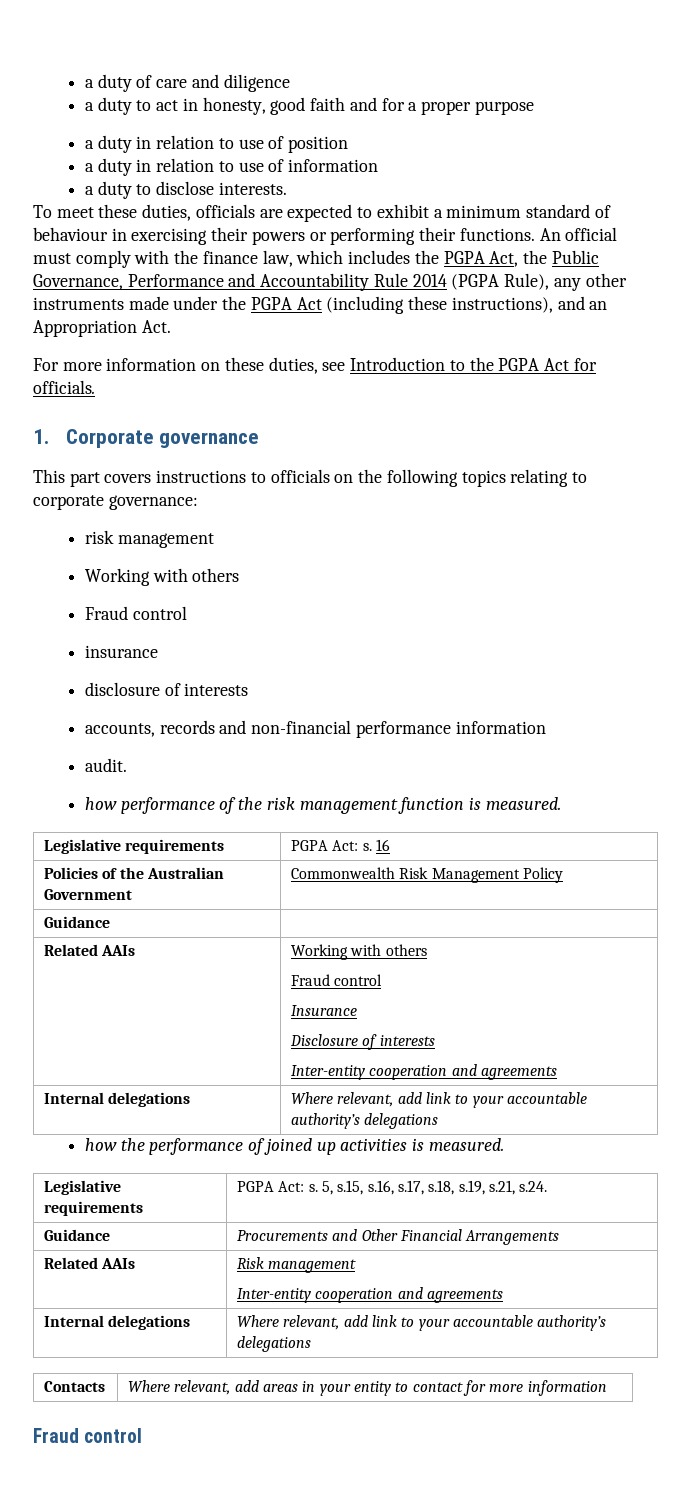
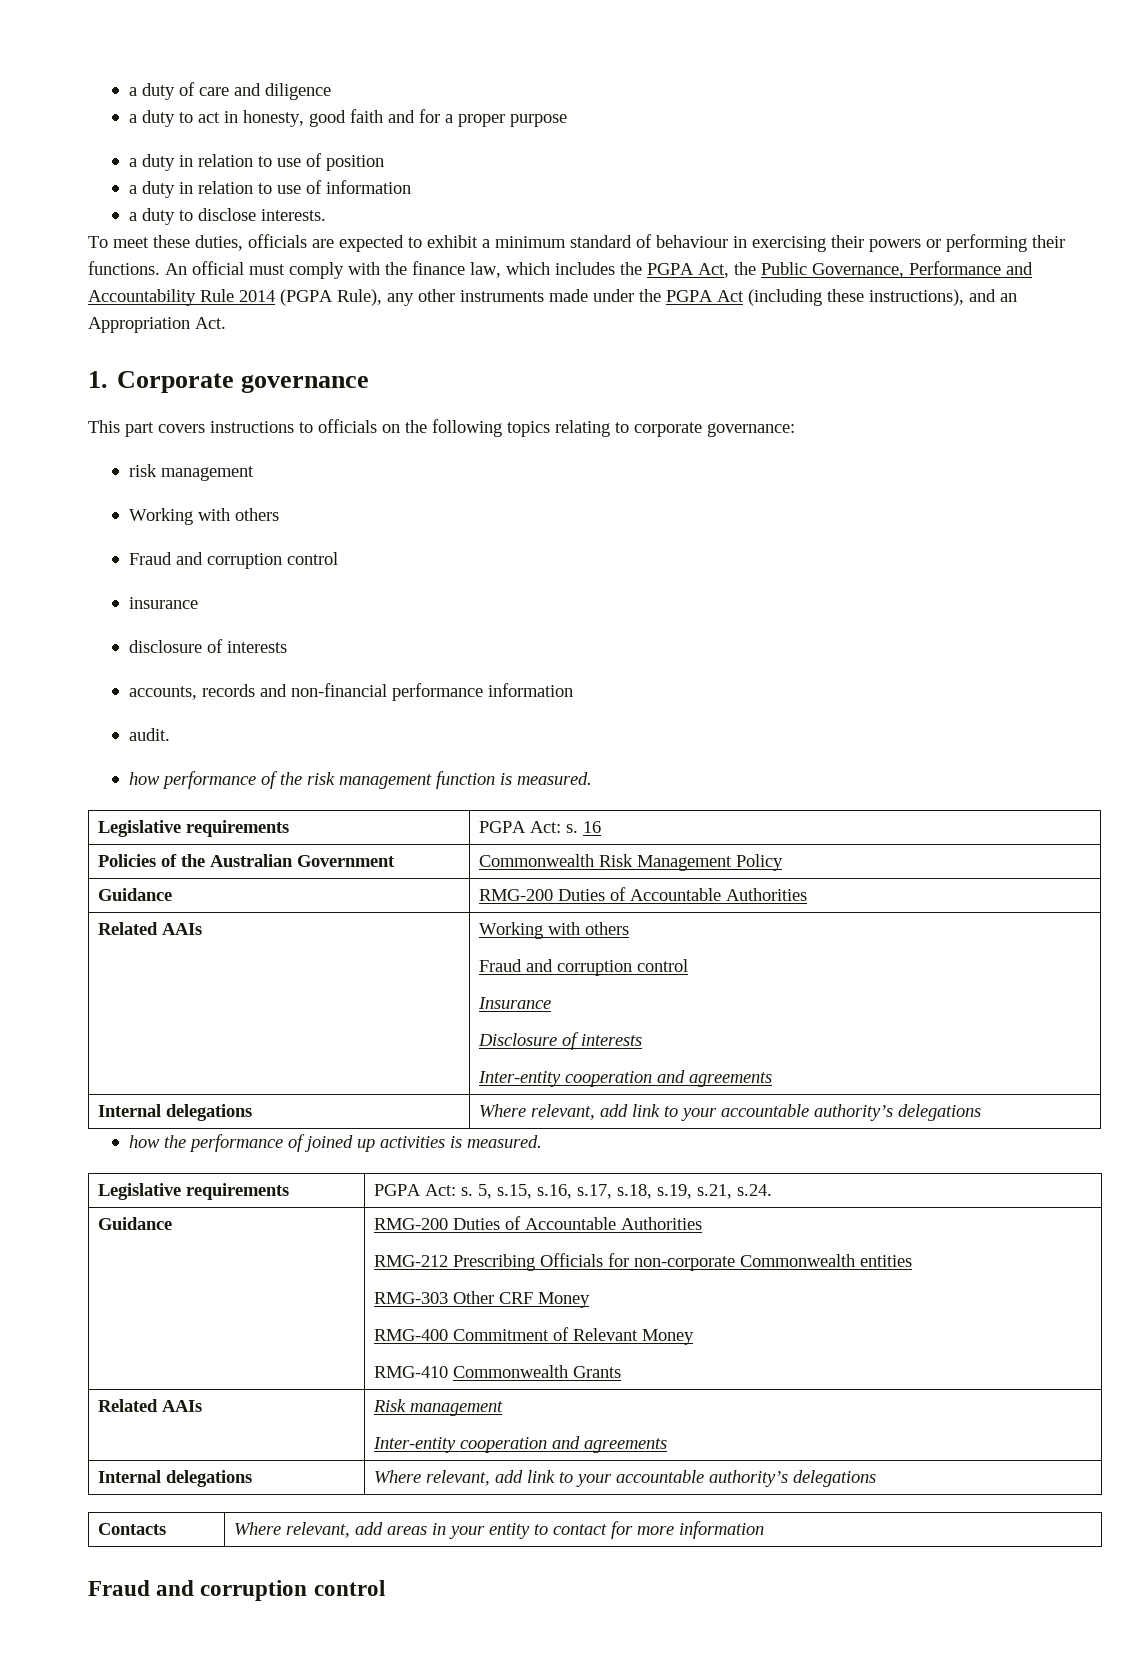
[33,357,597,374] [33,380,95,394] // For more information on these duties, see Introduction to the PGPA Act for officials. -> (226, 323) none
(128, 613) none -> [175,552,282,569] and corruption
(111, 922) none -> [478,887,807,901] RMG-200 Duties of Accountable Authorities
(331, 980) none -> [525,959,632,976] and corruption
[237,1229,560,1245] Procurements and Other Financial Arrangements -> [373,1216,702,1230] [373,1253,912,1271] [373,1291,590,1308] [373,1327,694,1345] [373,1365,621,1378] RMG-200 Duties of Accountable Authorities // RMG-212 Prescribing Officials for non-corporate Commonwealth entities // RMG-303 Other CRF Money // RMG-400 Commitment of Relevant Money // RMG-410 Commonwealth Grants
(79, 1435) none -> [156,1580,308,1601] and corruption

